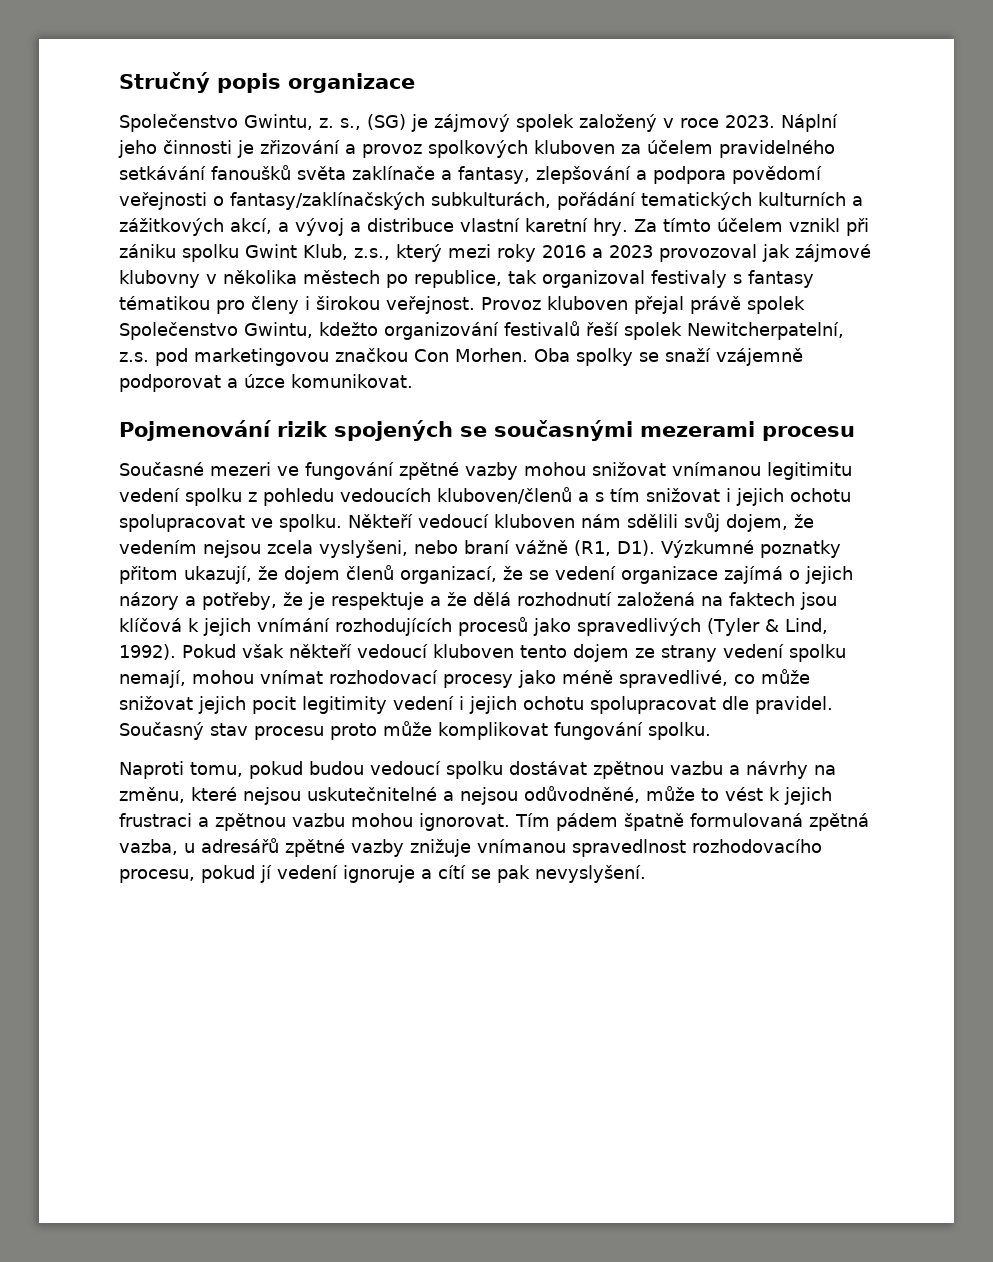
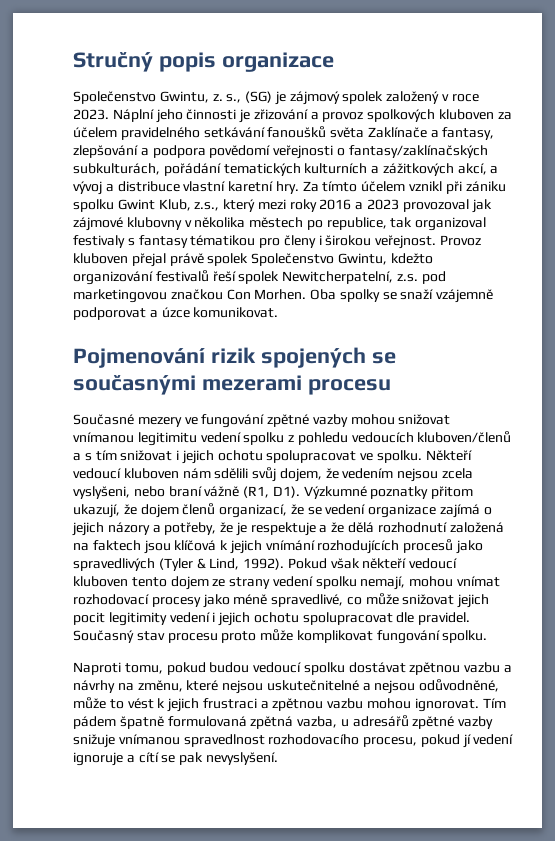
[352,166,435,180] zaklínače -> [367,127,427,138] Zaklínače
[210,462,271,476] mezeri -> [137,417,182,427] mezery
[410,839,471,857] znižuje -> [73,734,115,748] snižuje

